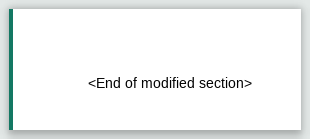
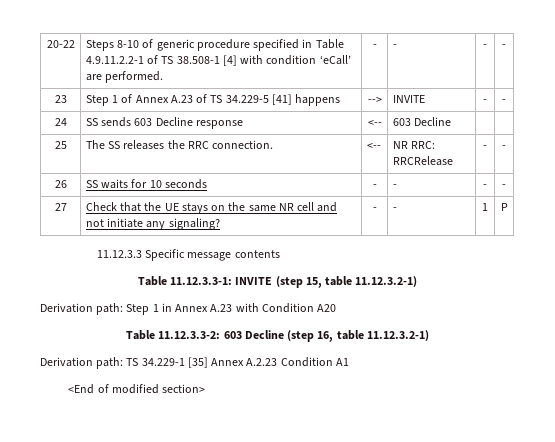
(87, 82) none -> [46,40,75,48] [85,39,344,51] [85,55,351,66] [85,71,164,83] [372,44,377,48] [392,44,397,48] [483,44,487,48] [502,44,506,48] [54,95,67,103] [85,94,341,106] [367,97,382,103] [392,95,425,103] [483,99,487,103] [502,99,506,103] [54,118,67,126] [85,117,243,129] [367,120,382,126] [392,117,452,126] [54,141,67,149] [85,140,274,150] [366,143,381,149] [392,141,436,149] [392,156,453,166] [483,145,487,149] [502,145,506,149] [54,180,67,188] [85,179,207,189] [372,184,377,188] [392,184,397,188] [483,184,487,188] [502,184,506,188] [54,203,67,211] [85,202,338,214] [85,218,220,230] [372,207,377,211] [392,207,397,211] [482,203,488,211] [500,203,508,211] [96,249,280,261] [137,276,418,288] [40,303,337,315] [126,330,429,342] [40,357,349,369] 20-22 | Steps 8-10 of generic procedure specified in Table 4.9.11.2.2-1 of TS 38.508-1 [4] with condition ‘eCall’ are performed. | - | - | - | - // 23 | Step 1 of Annex A.23 of TS 34.229-5 [41] happens | --> | INVITE | - | - // 24 | SS sends 603 Decline response | <-- | 603 Decline | | // 25 | The SS releases the RRC connection. | <-- | NR RRC: RRCRelease | - | - // 26 | SS waits for 10 seconds | - | - | - | - // 27 | Check that the UE stays on the same NR cell and not initiate any signaling? | - | - | 1 | P // 11.12.3.3 Specific message contents // Table 11.12.3.3-1: INVITE (step 15, table 11.12.3.2-1) // Derivation path: Step 1 in Annex A.23 with Condition A20 // Table 11.12.3.3-2: 603 Decline (step 16, table 11.12.3.2-1) // Derivation path: TS 34.229-1 [35] Annex A.2.23 Condition A1 //

